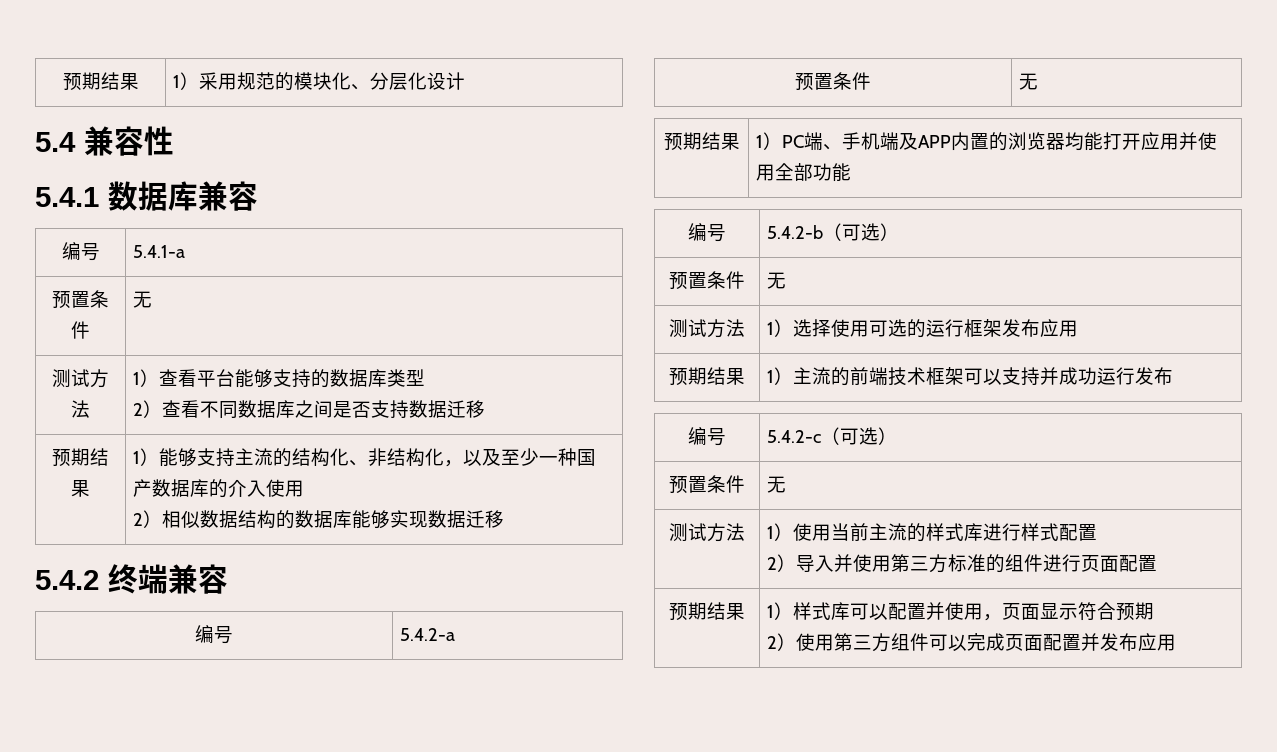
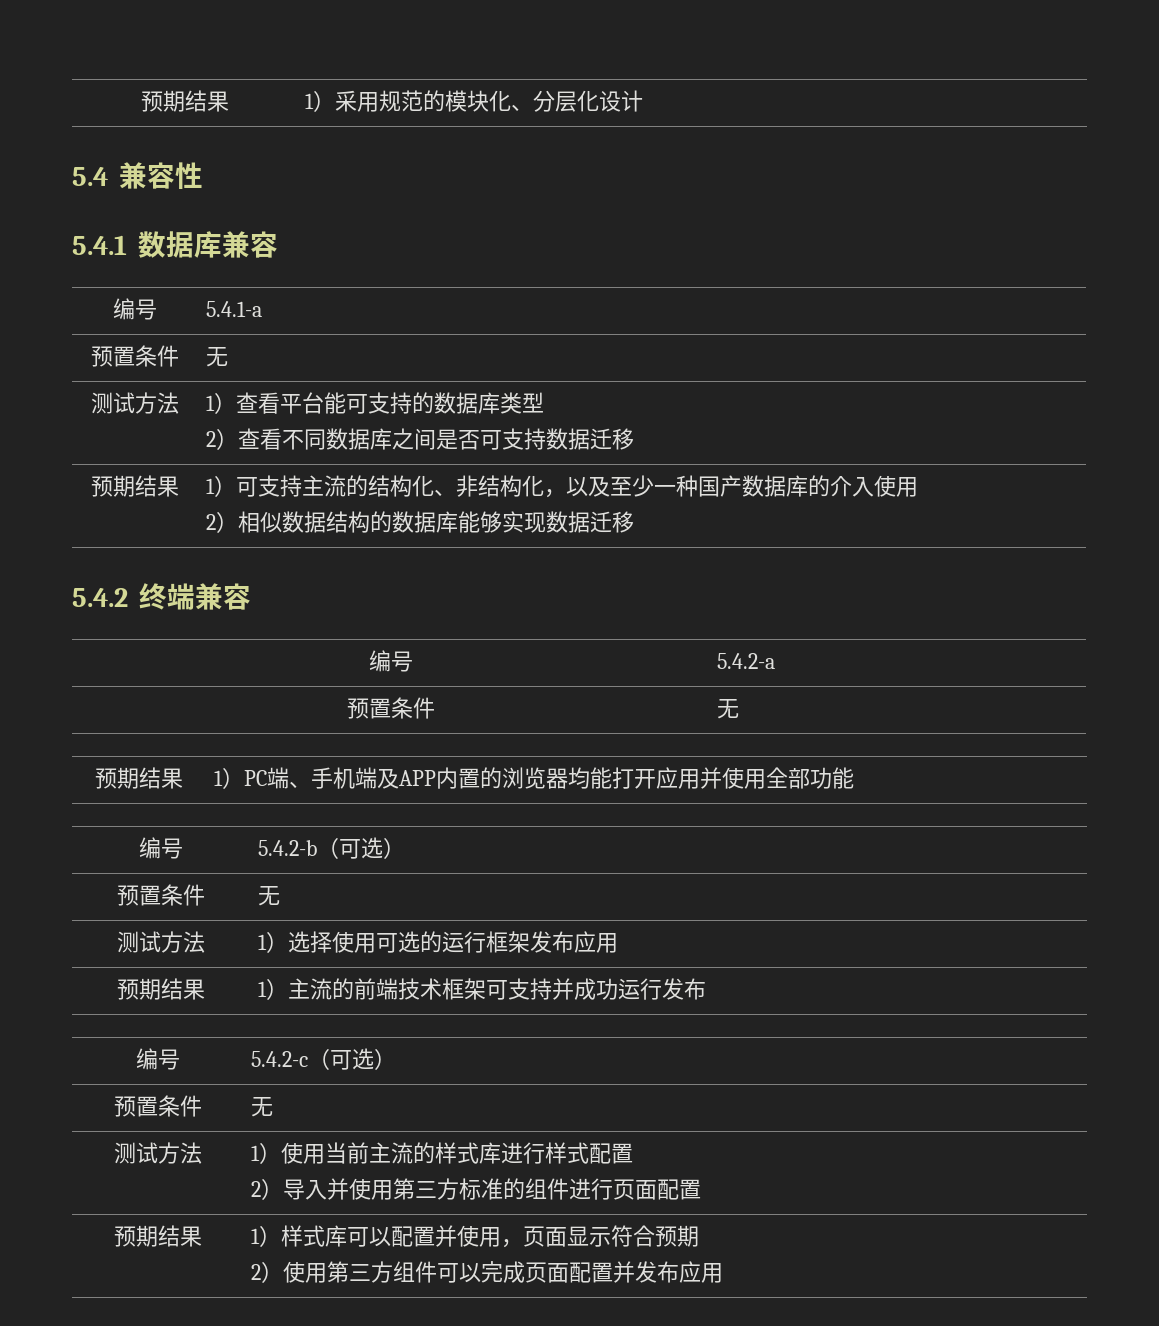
[254,369,274,388] 够 -> [346,394,369,414] 可
(372, 409) none -> [480,430,503,450] 可
[159,448,198,467] 能够 -> [236,477,259,497] 可
[983,368,1003,385] 以 -> (509, 990) none

